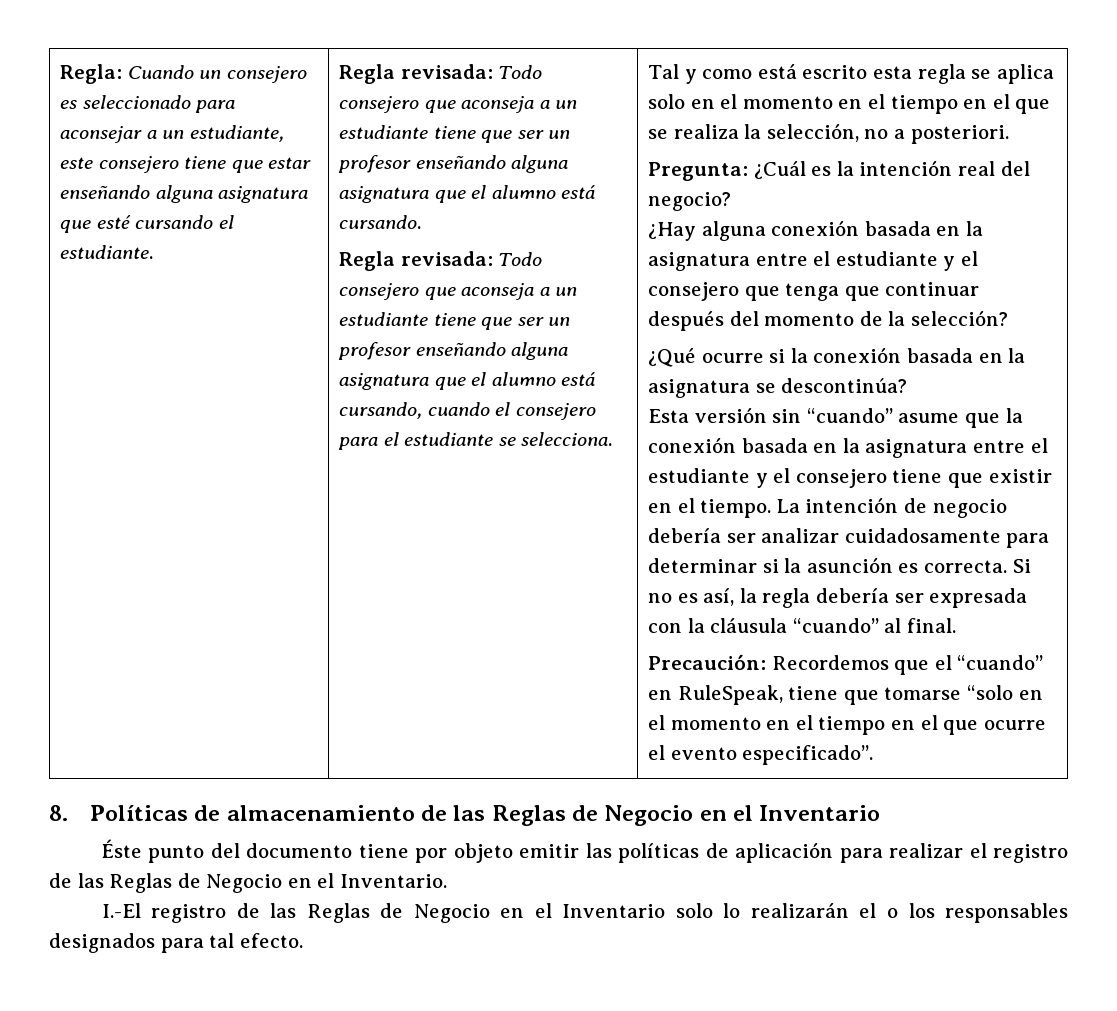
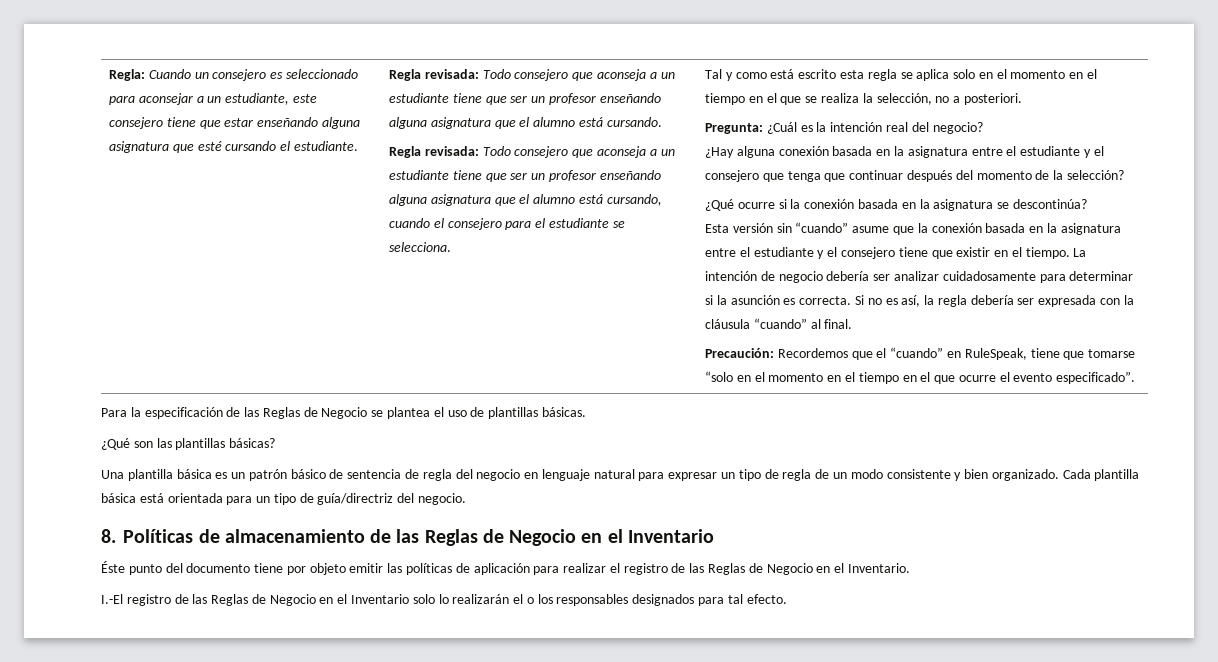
(874, 755) none -> [101,407,586,419] [101,438,276,450] [101,469,1140,481] [101,493,467,505] // Para la especificación de las Reglas de Negocio se plantea el uso de plantillas básicas. // ¿Qué son las plantillas básicas? // Una plantilla básica es un patrón básico de sentencia de regla del negocio en lenguaje natural para expresar un tipo de regla de un modo consistente y bien organizado. Cada plantilla básica está orientada para un tipo de guía/directriz del negocio.

